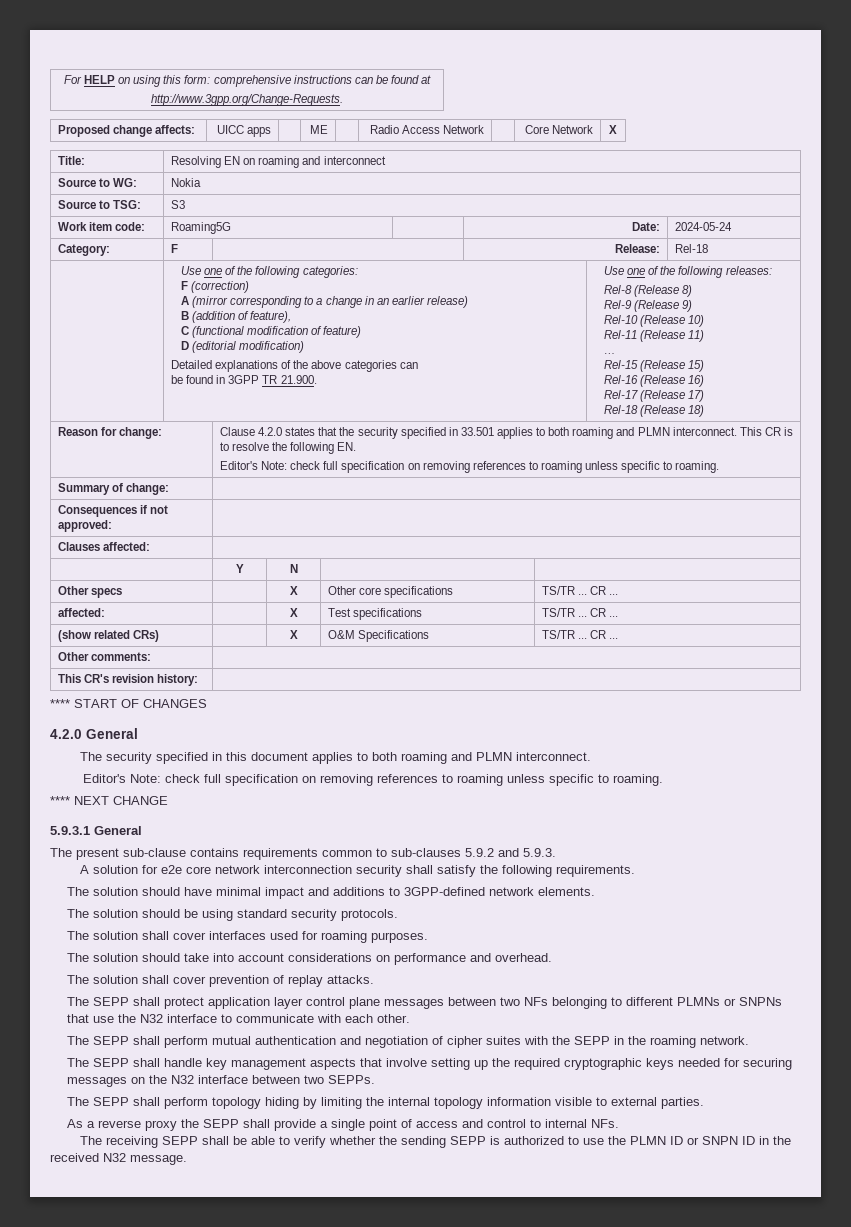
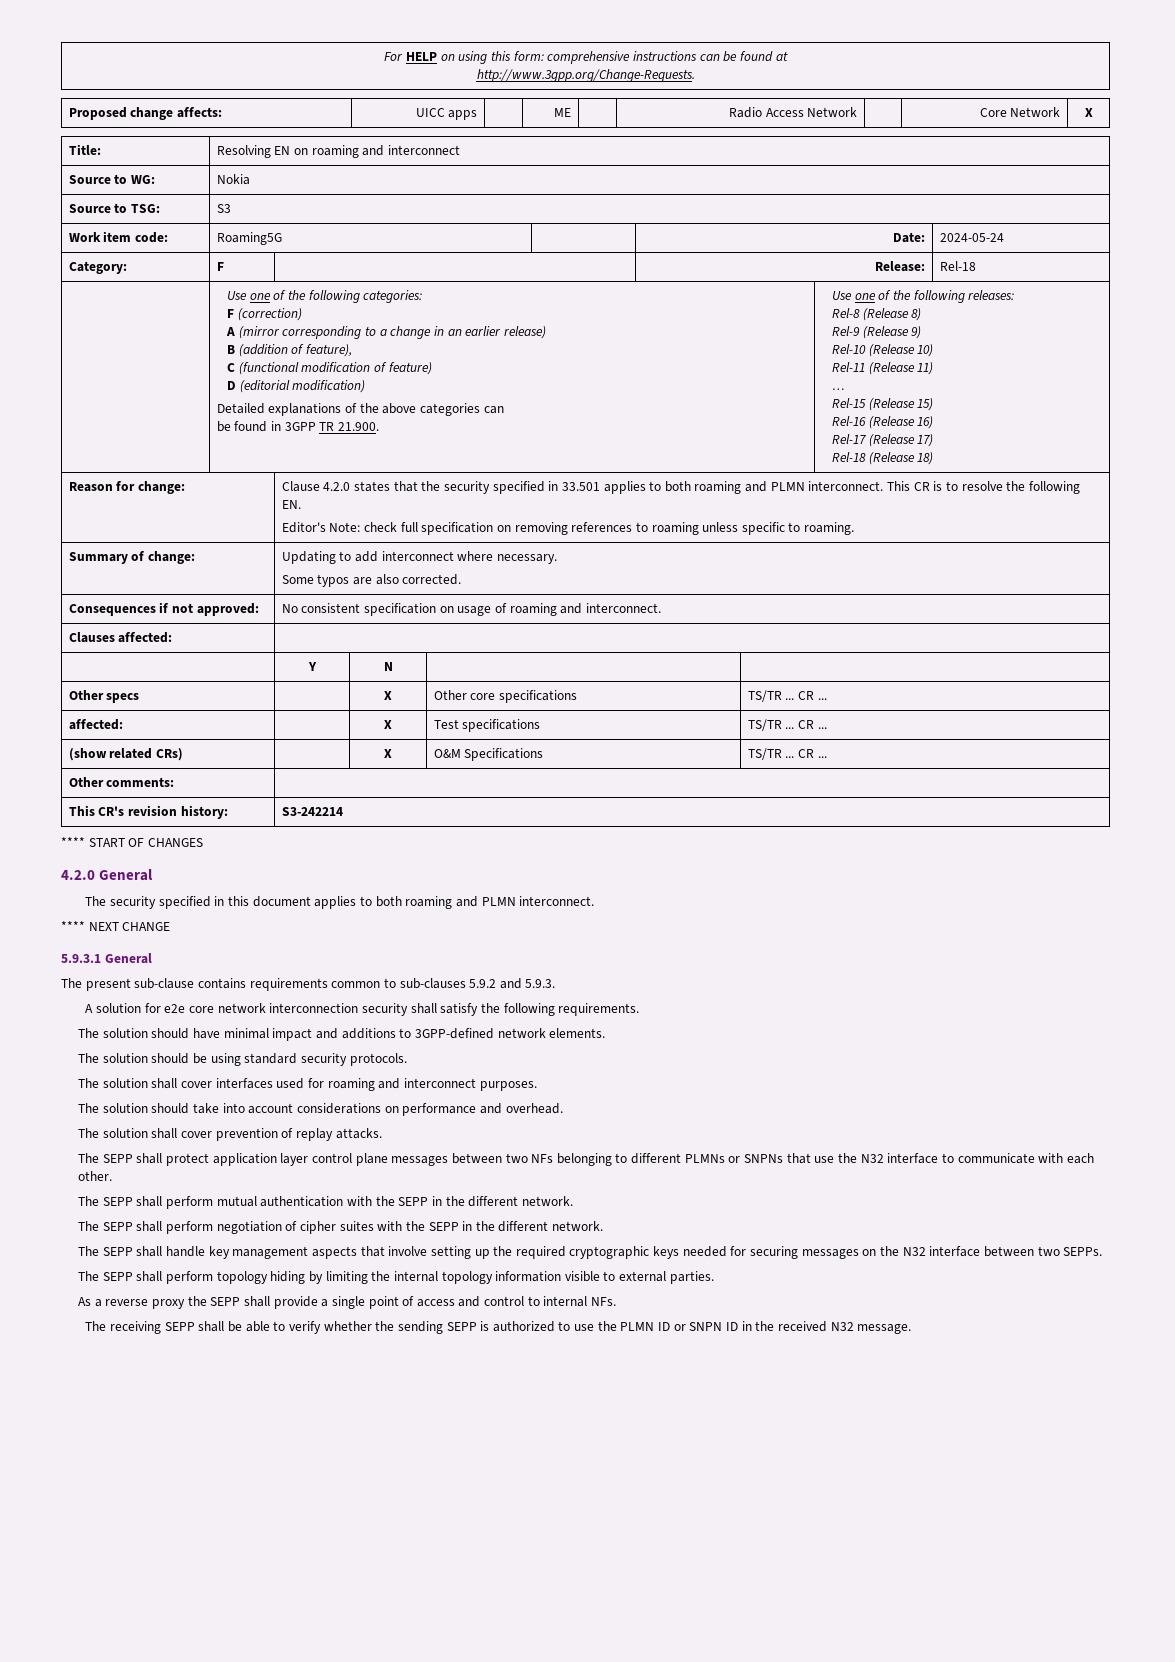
[58,505,169,517] [58,520,113,532] // Consequences if not approved: | -> [281,551,557,564] [281,574,462,587] [68,602,259,616] [281,603,661,616] Updating to add interconnect where necessary. // Some typos are also corrected. // Consequences if not approved: | No consistent specification on usage of roaming and interconnect.
(199, 680) none -> [281,807,343,816] S3-242214
[83,774,664,786] // Editor's Note: check full specification on removing references to roaming unless specific to roaming. -> (595, 901) none
(367, 937) none -> [378,1078,476,1089] and interconnect
[339,1036,361,1045] and -> [346,1196,573,1207] [78,1221,213,1234] with the SEPP in the different network. // The SEPP shall perform
[649,1036,696,1048] roaming -> [498,1221,549,1232] different

